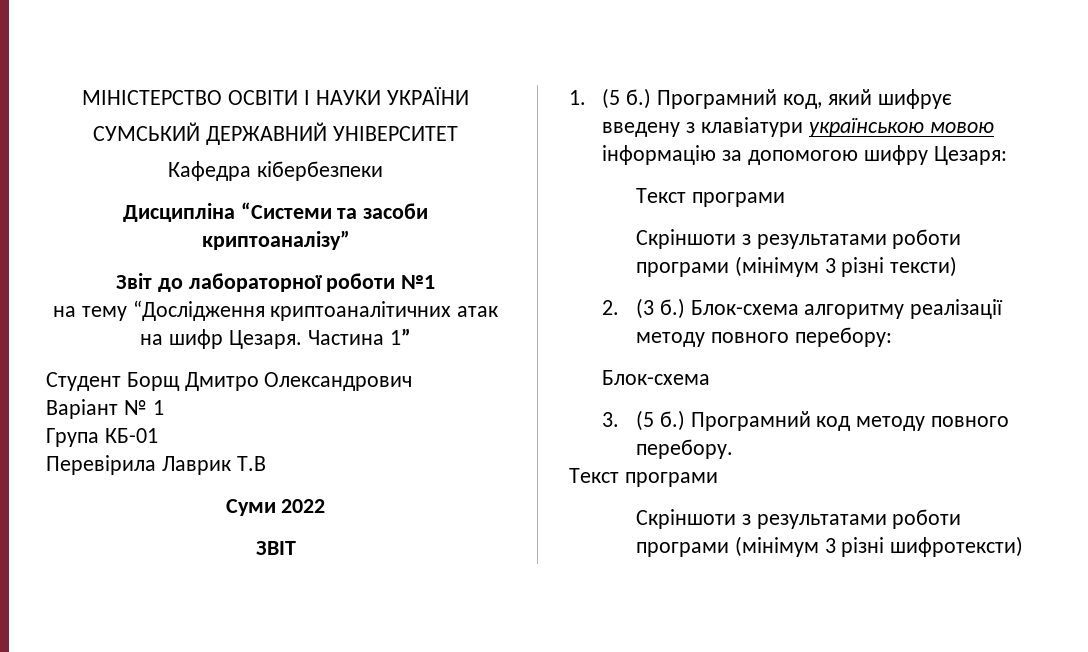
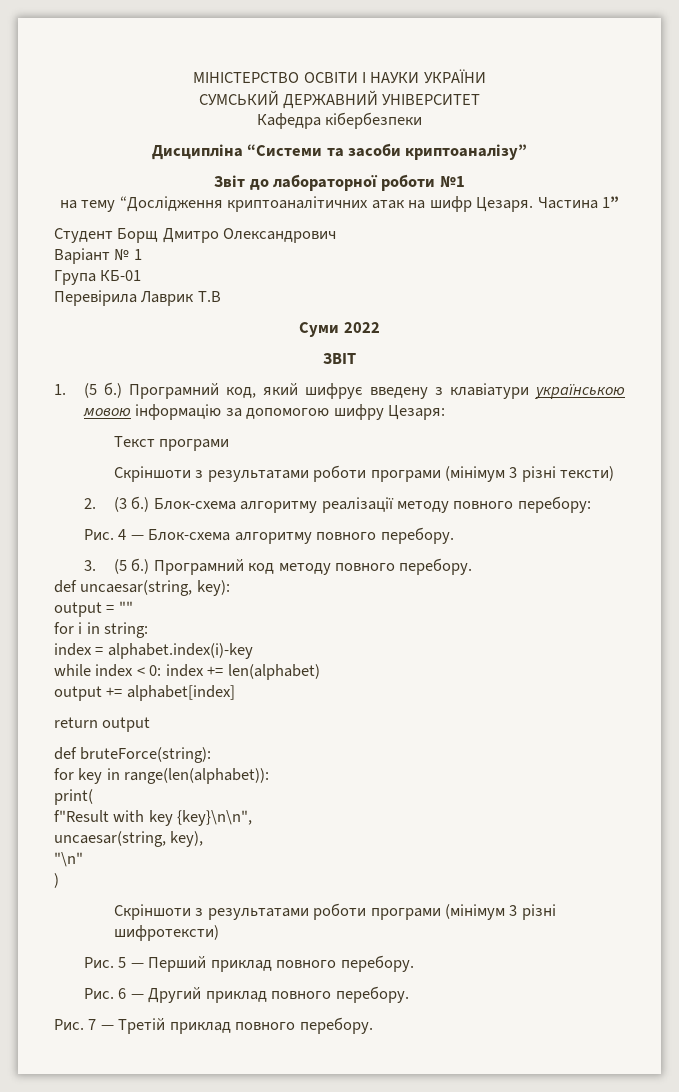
[602,370,711,385] Блок-схема -> [83,527,454,544] Рис. 4 — Блок-схема алгоритму повного перебору.
[569,468,718,487] Текст програми -> [54,580,230,596] [54,601,133,617] [54,622,149,638] [54,643,253,659] [54,664,320,680] [54,685,235,701] [54,717,151,732] [54,747,212,763] [54,768,270,784] [54,789,93,805] [54,810,253,826] [54,831,204,847] [54,852,83,867] [54,873,59,888] def uncaesar(string, key): // output = "" // for i in string: // index = alphabet.index(i)-key // while index < 0: index += len(alphabet) // output += alphabet[index] // return output // def bruteForce(string): // for key in range(len(alphabet)): // print( // f"Result with key {key}\n\n", // uncaesar(string, key), // "\n" // )
(1024, 546) none -> [83,955,414,972] [83,986,409,1003] [54,1017,373,1034] // Рис. 5 — Перший приклад повного перебору. // Рис. 6 — Другий приклад повного перебору. // Рис. 7 — Третій приклад повного перебору.

